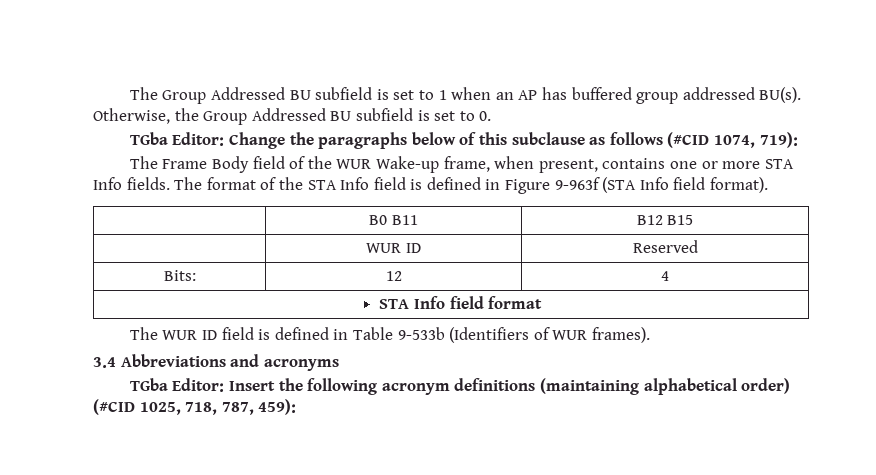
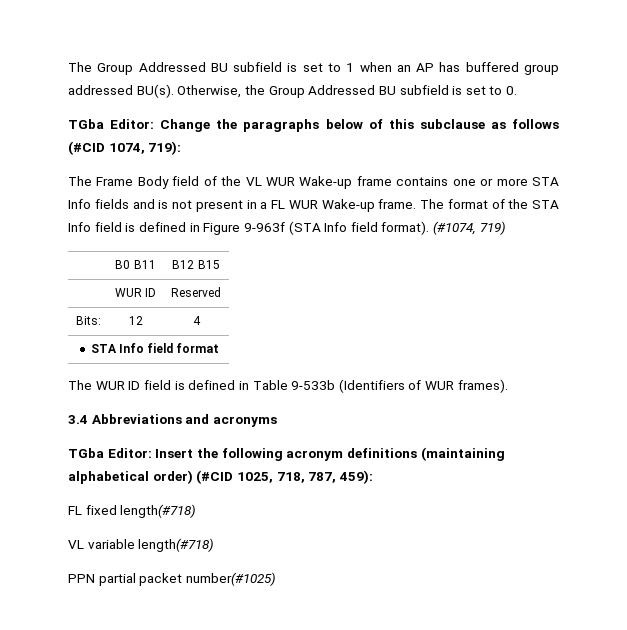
[336,156,598,173] WUR Wake-up frame, when present, -> [245,176,392,189] VL WUR Wake-up frame
[126,177,170,190] fields. -> [94,199,417,212] fields and is not present in a FL WUR Wake-up frame.
(769, 185) none -> [433,221,506,235] (#1074, 719)
(297, 407) none -> [68,504,197,518] [68,538,215,552] [68,572,276,586] // FL fixed length(#718) // VL variable length(#718) // PPN partial packet number(#1025)

